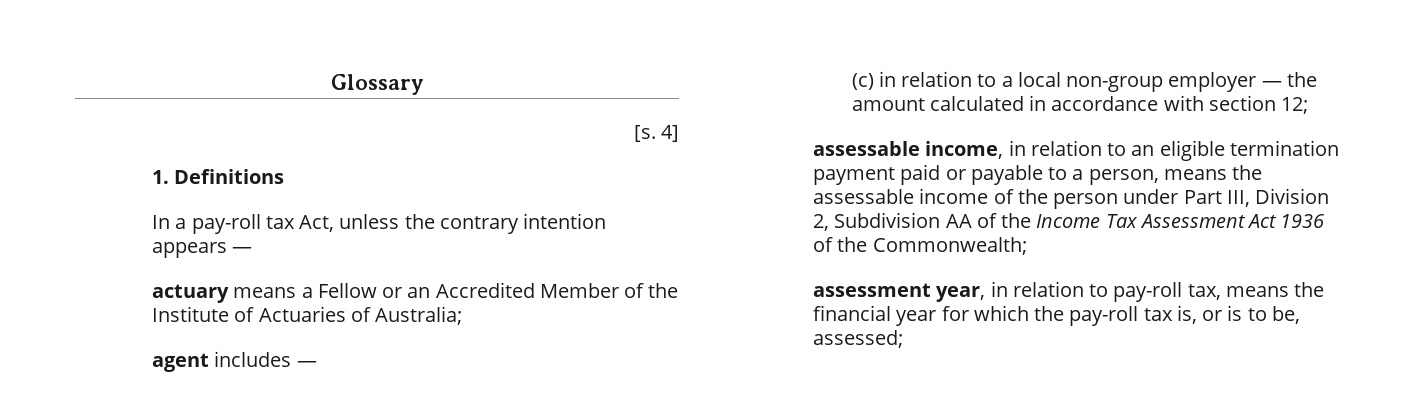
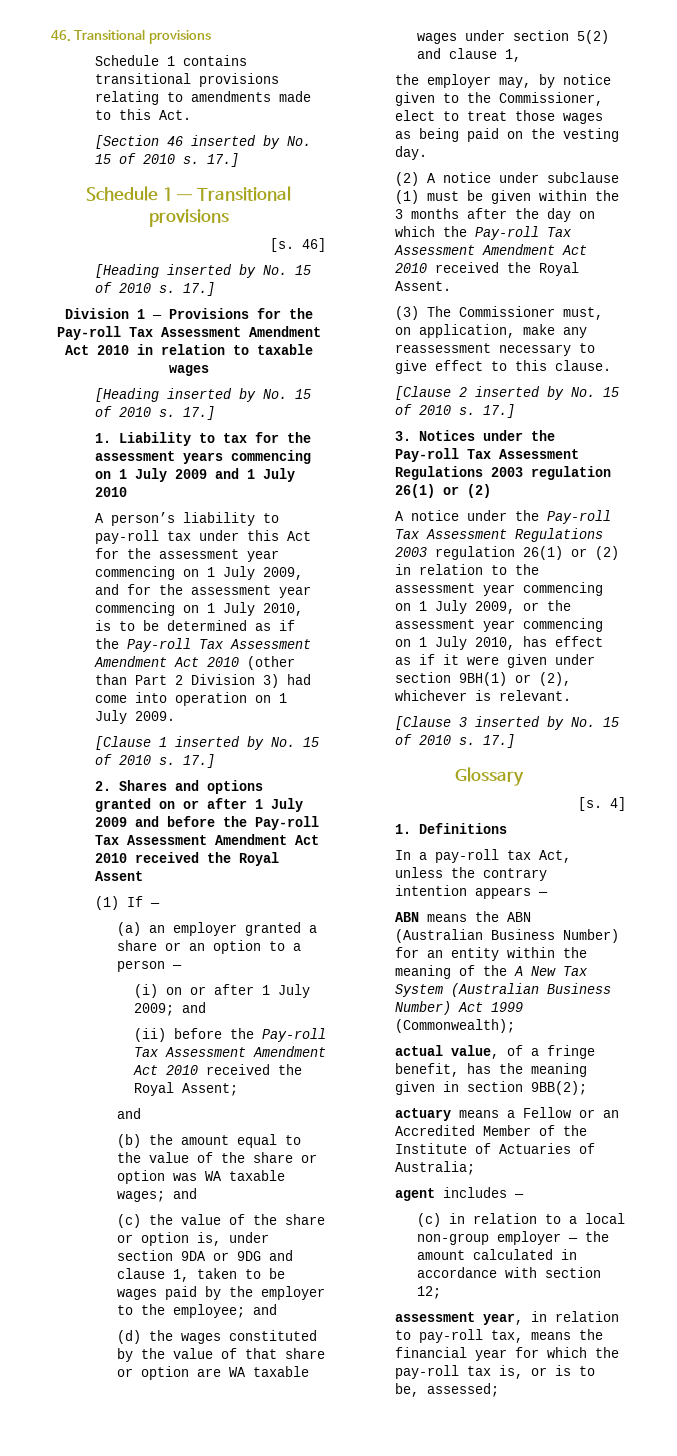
(330, 84) none -> [51,29,211,44] [94,55,247,66] [94,73,279,87] [94,91,311,105] [94,109,191,120] [94,135,311,149] [94,153,239,167] [86,186,291,201] [148,209,229,227] [270,238,326,252] [94,264,311,278] [94,282,215,296] [64,308,313,319] [56,326,321,340] [64,344,313,355] [168,365,209,376] [94,388,311,402] [94,406,215,420] [94,432,311,446] [94,450,311,464] [94,468,295,482] [94,487,127,497] [94,512,279,526] [94,530,311,544] [94,548,279,562] [94,566,303,580] [94,584,311,598] [94,602,303,616] [94,620,295,631] [94,638,311,652] [93,656,295,670] [94,674,311,688] [94,692,287,706] [94,710,175,724] [94,736,319,750] [94,754,215,768] [94,780,263,794] [94,798,303,812] [94,816,319,830] [94,834,319,845] [94,852,279,866] [94,871,143,881] [94,896,160,910] [116,922,317,936] [116,940,301,954] [116,960,182,972] [133,984,310,998] [133,1002,206,1016] [133,1028,326,1042] [133,1046,326,1057] [132,1064,302,1075] [133,1082,238,1096] [116,1108,141,1119] [116,1134,301,1148] [116,1152,317,1163] [116,1170,285,1184] [116,1188,197,1202] [116,1214,325,1228] [116,1232,269,1246] [116,1250,293,1261] [116,1268,285,1282] [116,1286,325,1300] [116,1304,277,1318] [116,1330,317,1344] [116,1348,325,1362] [116,1366,309,1380] [416,30,609,44] [416,48,521,62] [394,74,611,88] [394,92,603,106] [394,110,603,124] [394,128,619,142] [394,146,427,160] [394,172,619,186] [394,190,619,204] [394,208,595,222] [394,226,572,240] [393,244,587,255] [394,262,579,276] [394,281,451,291] [394,306,603,320] [394,324,587,338] [394,343,595,356] [394,360,611,374] [394,386,619,400] [394,404,515,418] [394,430,555,441] [394,448,579,462] [394,466,611,480] [394,484,491,498] [394,510,611,524] [394,528,603,542] [394,546,619,560] [394,564,539,575] [394,582,603,596] [394,600,571,614] [394,618,603,632] [394,636,603,650] [394,654,595,668] [394,672,571,686] [394,690,571,701] [394,716,619,730] [394,734,515,748] 46. Transitional provisions // Schedule 1 contains transitional provisions relating to amendments made to this Act. // [Section 46 inserted by No. 15 of 2010 s. 17.] // Schedule 1 — Transitional provisions // [s. 46] // [Heading inserted by No. 15 of 2010 s. 17.] // Division 1 — Provisions for the Pay-roll Tax Assessment Amendment Act 2010 in relation to taxable wages // [Heading inserted by No. 15 of 2010 s. 17.] // 1. Liability to tax for the assessment years commencing on 1 July 2009 and 1 July 2010 // A person’s liability to pay-roll tax under this Act for the assessment year commencing on 1 July 2009, and for the assessment year commencing on 1 July 2010, is to be determined as if the Pay-roll Tax Assessment Amendment Act 2010 (other than Part 2 Division 3) had come into operation on 1 July 2009. // [Clause 1 inserted by No. 15 of 2010 s. 17.] // 2. Shares and options granted on or after 1 July 2009 and before the Pay-roll Tax Assessment Amendment Act 2010 received the Royal Assent // (1) If — // (a) an employer granted a share or an option to a person — // (i) on or after 1 July 2009; and // (ii) before the Pay-roll Tax Assessment Amendment Act 2010 received the Royal Assent; // and // (b) the amount equal to the value of the share or option was WA taxable wages; and // (c) the value of the share or option is, under section 9DA or 9DG and clause 1, taken to be wages paid by the employer to the employee; and // (d) the wages constituted by the value of that share or option are WA taxable wages under section 5(2) and clause 1, // the employer may, by notice given to the Commissioner, elect to treat those wages as being paid on the vesting day. // (2) A notice under subclause (1) must be given within the 3 months after the day on which the Pay-roll Tax Assessment Amendment Act 2010 received the Royal Assent. // (3) The Commissioner must, on application, make any reassessment necessary to give effect to this clause. // [Clause 2 inserted by No. 15 of 2010 s. 17.] // 3. Notices under the Pay-roll Tax Assessment Regulations 2003 regulation 26(1) or (2) // A notice under the Pay-roll Tax Assessment Regulations 2003 regulation 26(1) or (2) in relation to the assessment year commencing on 1 July 2009, or the assessment year commencing on 1 July 2010, has effect as if it were given under section 9BH(1) or (2), whichever is relevant. // [Clause 3 inserted by No. 15 of 2010 s. 17.] //
(253, 250) none -> [394,911,531,922] [394,929,619,943] [394,947,587,961] [394,965,588,979] [394,983,611,997] [394,1001,523,1015] [394,1019,515,1033] [394,1045,595,1059] [394,1063,587,1077] [394,1081,587,1095] // ABN means the ABN (Australian Business Number) for an entity within the meaning of the A New Tax System (Australian Business Number) Act 1999 (Commonwealth); // actual value, of a fringe benefit, has the meaning given in section 9BB(2);
[813,140,1339,161] [813,164,1263,185] [813,188,1330,209] [813,212,1325,231] [813,237,1027,255] // assessable income, in relation to an eligible termination payment paid or payable to a person, means the assessable income of the person under Part III, Division 2, Subdivision AA of the Income Tax Assessment Act 1936 of the Commonwealth; -> (441, 1292) none

